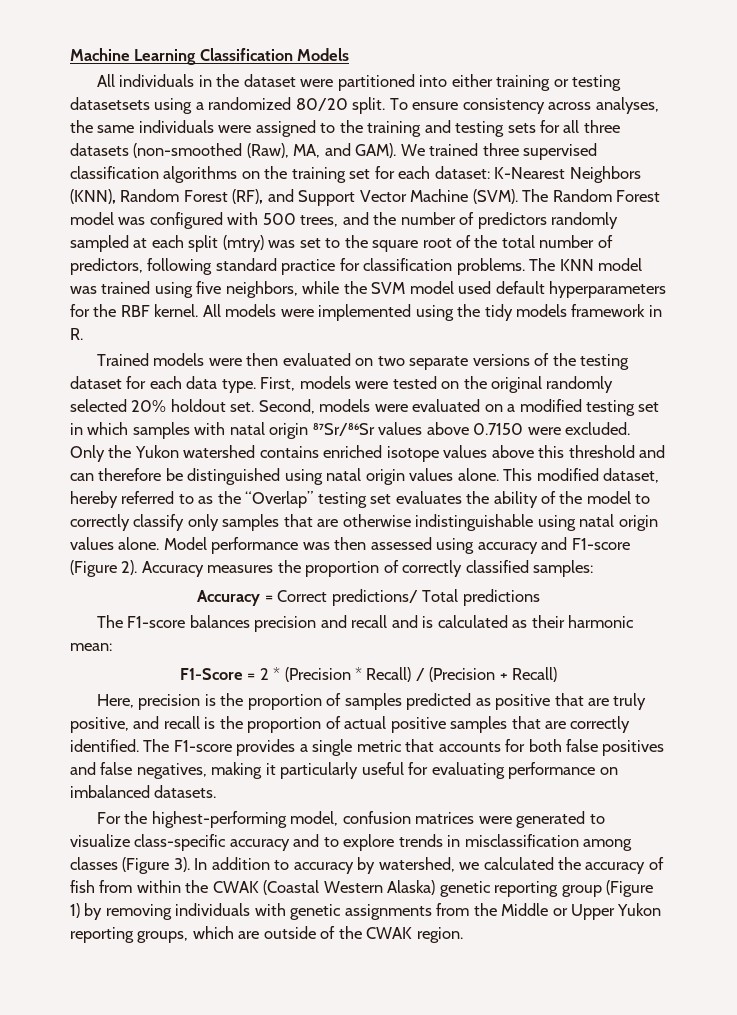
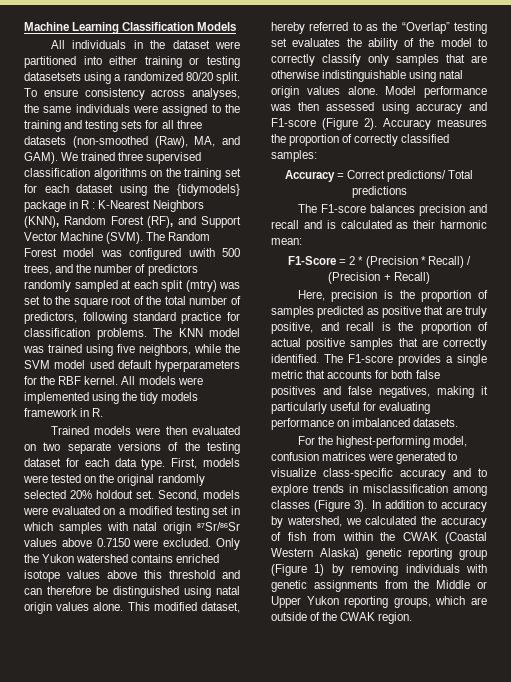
[434,166,490,179] dataset: -> [76,184,240,196] [24,200,96,212] dataset using the {tidymodels} package in R :
[227,212,259,225] with -> [188,248,215,257] uwith

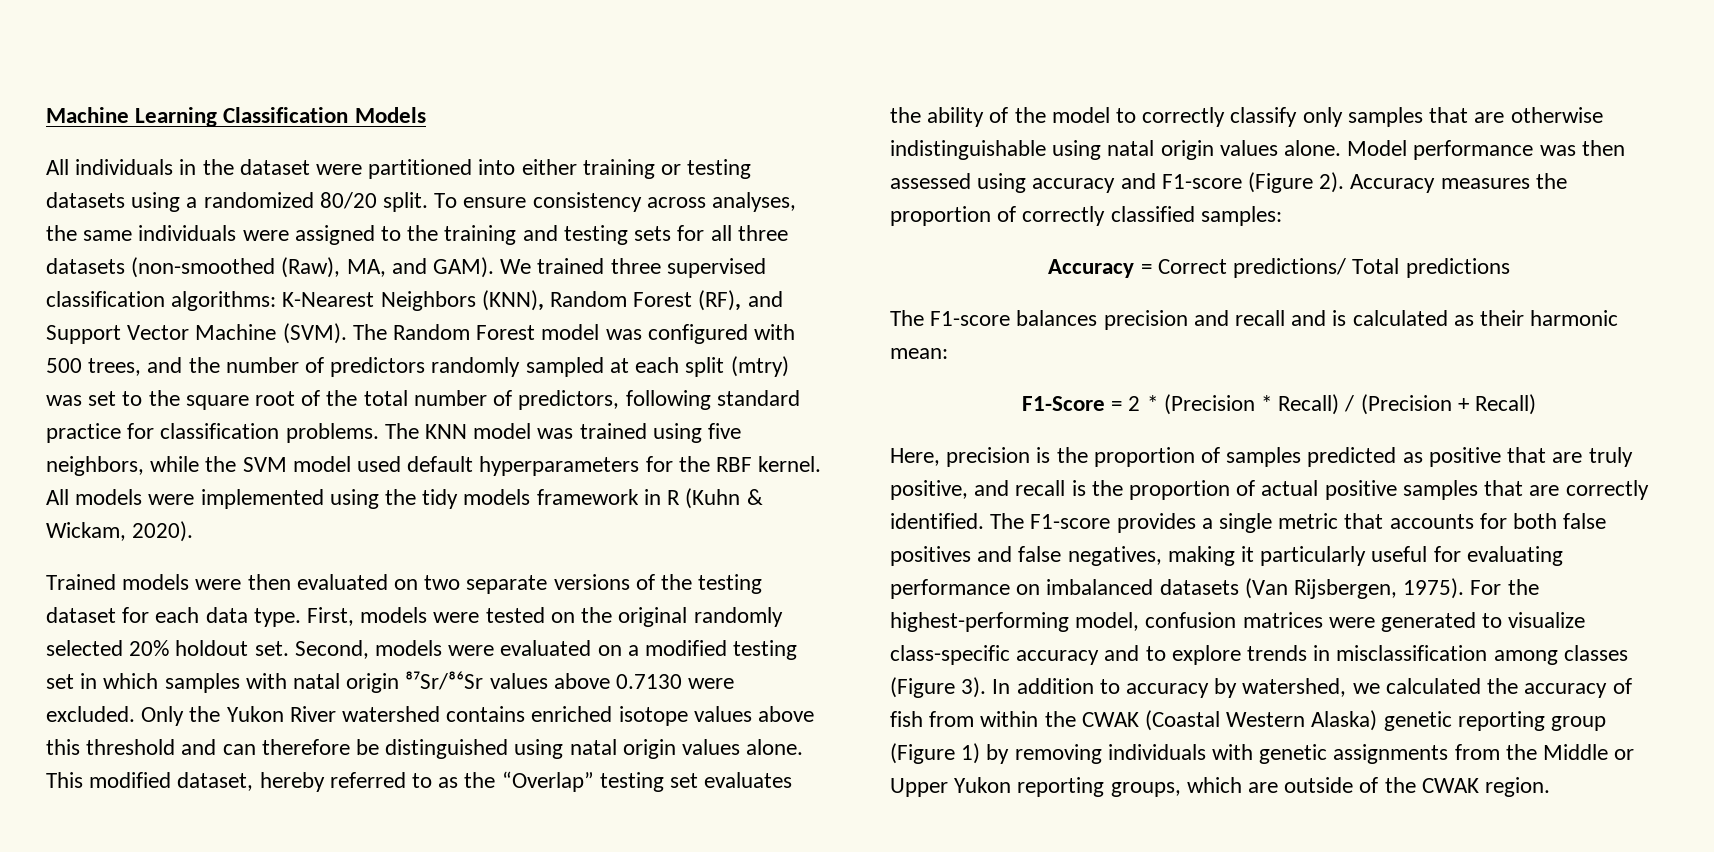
[24,72,81,81] datasetsets -> [46,192,125,208] datasets
[93,168,241,180] [24,184,240,196] [24,200,96,212] algorithms on the training set for each dataset using the {tidymodels} package in R : -> [171,291,277,311] algorithms:
[188,248,215,257] uwith -> [754,324,796,340] with
[92,408,104,417] R. -> [667,488,763,509] [46,521,194,542] R (Kuhn & Wickam, 2020).
[96,538,130,547] 0.7150 -> [616,674,683,689] 0.7130
(75, 558) none -> [289,706,336,722] River
[413,418,459,427] datasets. // -> [1159,578,1465,599] datasets (Van Rijsbergen, 1975).

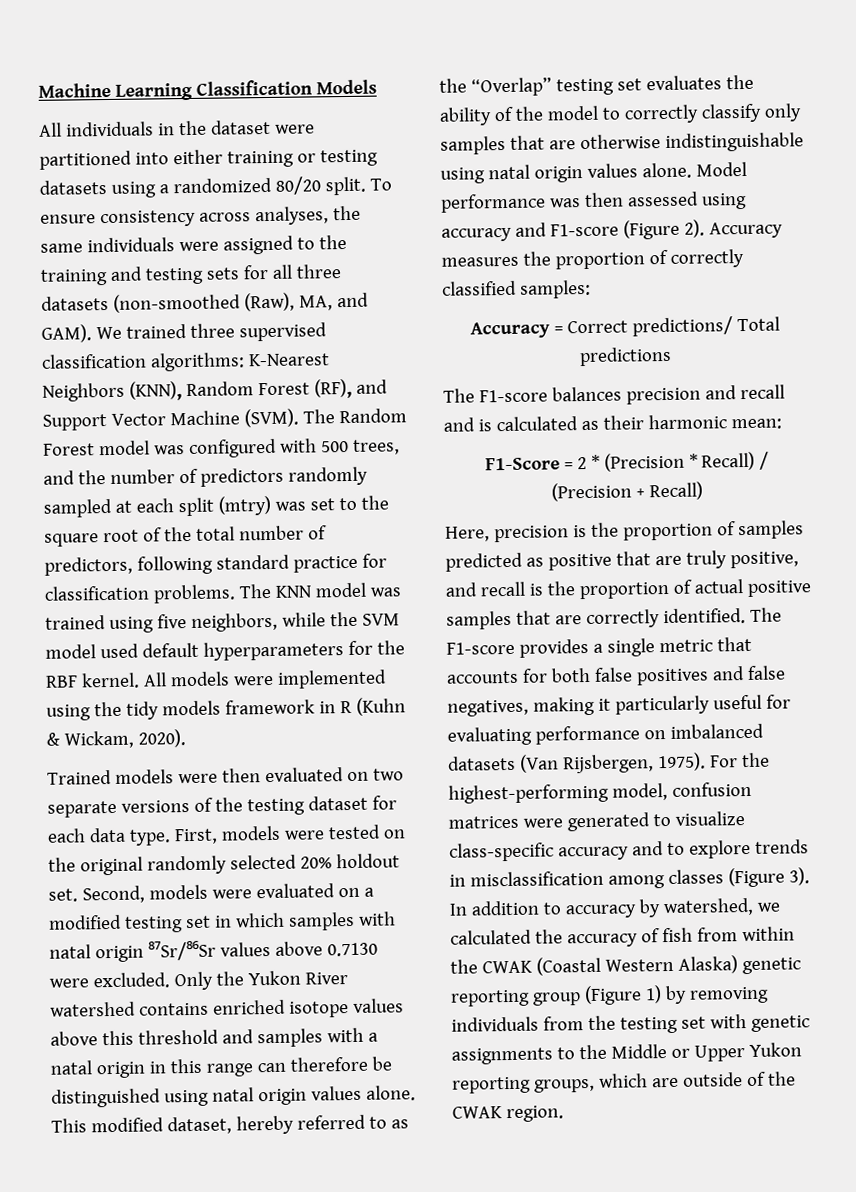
(217, 747) none -> [256,1027,378,1048] [50,1058,254,1079] samples with a natal origin in this range
(1206, 752) none -> [542,1015,706,1034] from the testing set
[1454,744,1500,760] from -> [556,1047,575,1060] to

